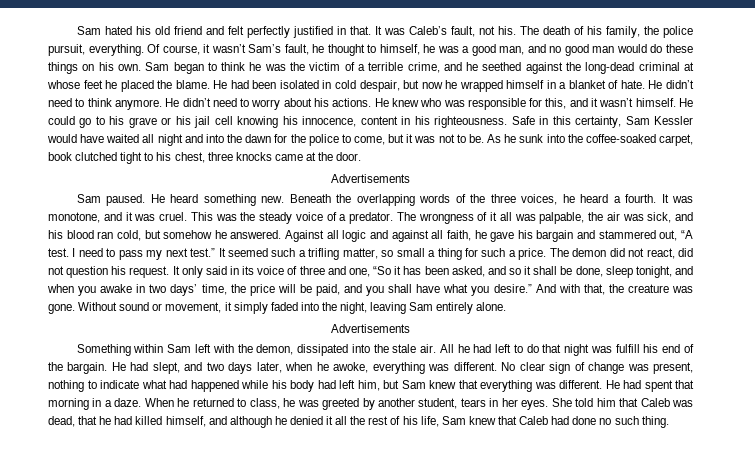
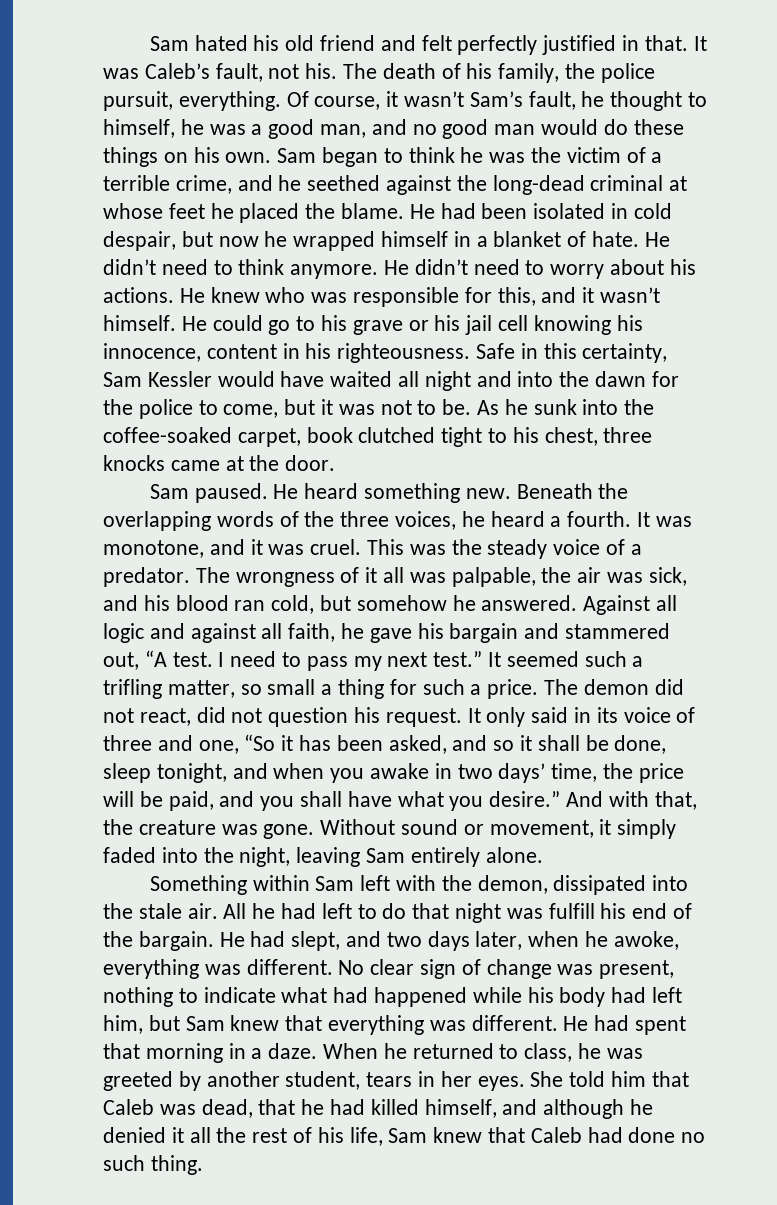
[331,174,410,183] // Advertisements -> (336, 463) none
[331,324,410,333] // Advertisements -> (543, 855) none

